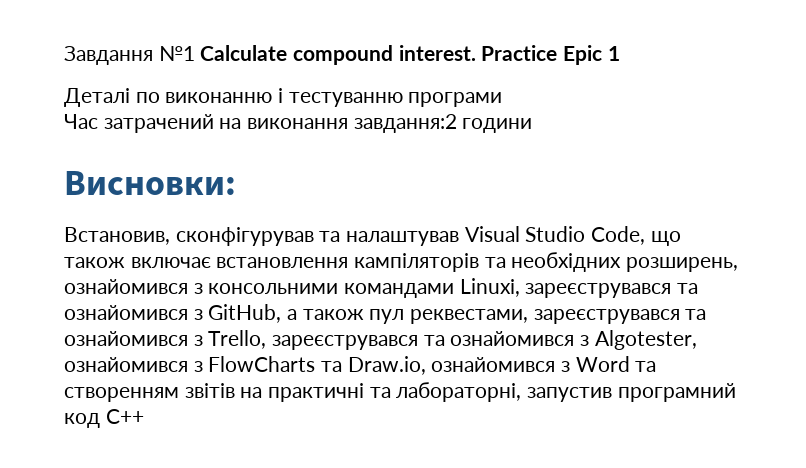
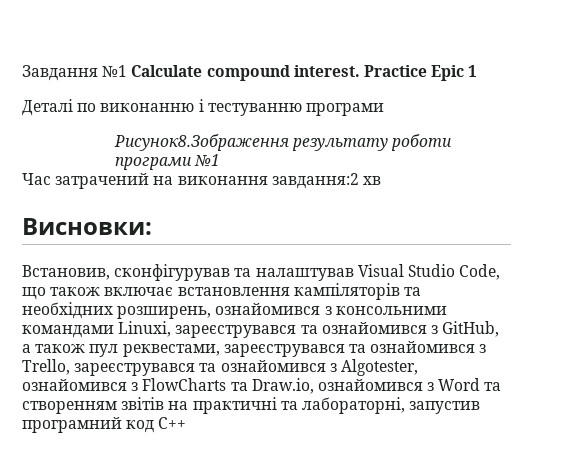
(503, 99) none -> [114,134,453,151] [115,154,221,170] // Рисунок8.Зображення результату роботи програми №1
[462,118,533,133] години -> [362,176,381,185] хв

